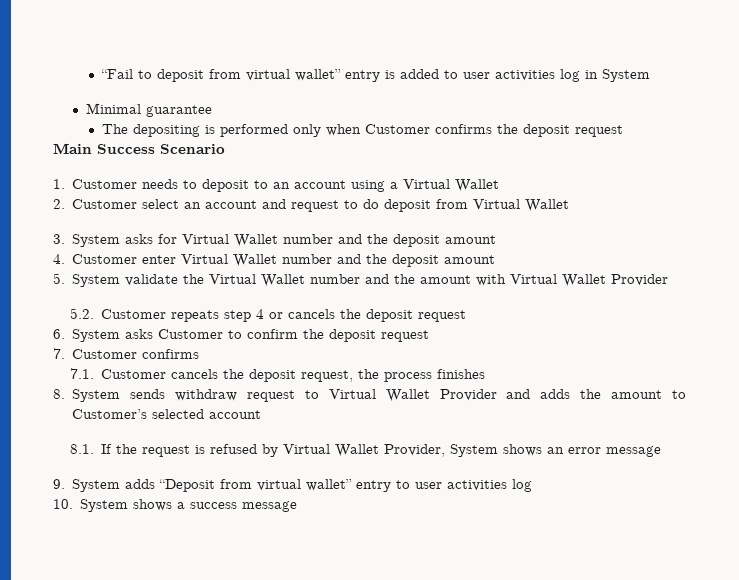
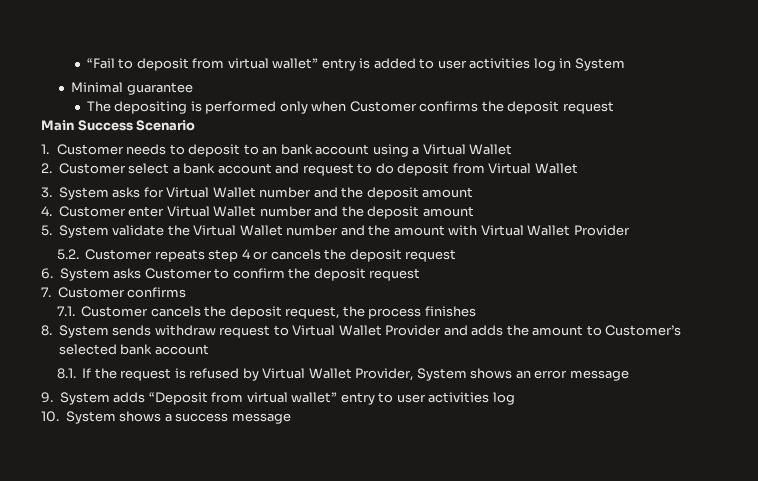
(291, 185) none -> [280,144,313,155] bank
[184,202,202,209] an -> [172,163,216,174] a bank
(205, 414) none -> [120,344,153,355] bank

